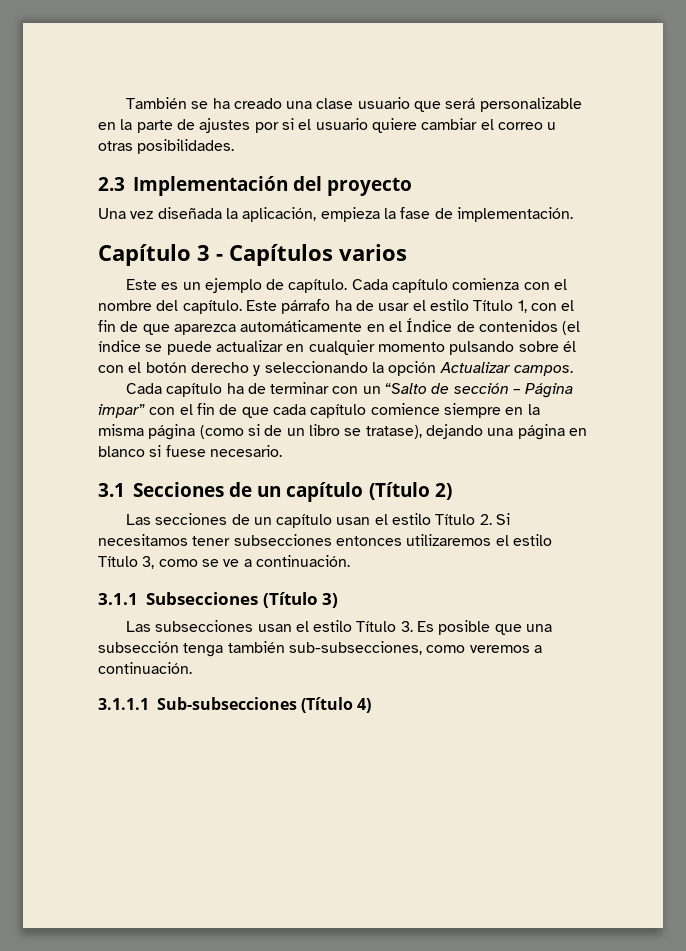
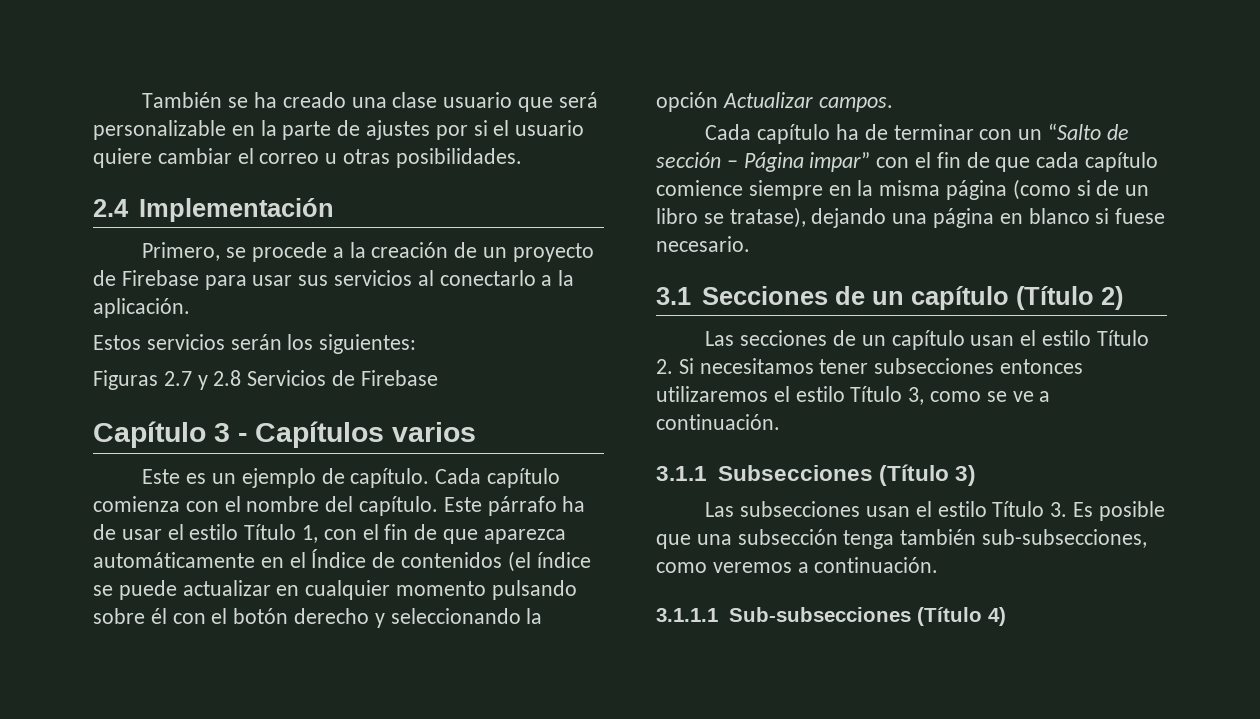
[98,177,125,191] 2.3 -> [93,199,129,217] 2.4
[293,176,413,196] [98,207,573,222] del proyecto // Una vez diseñada la aplicación, empieza la fase de implementación. -> [142,242,594,262] [93,270,575,290] [93,298,190,318] [93,334,417,354] [93,370,438,390] // Primero, se procede a la creación de un proyecto de Firebase para usar sus servicios al conectarlo a la aplicación. // Estos servicios serán los siguientes: // Figuras 2.7 y 2.8 Servicios de Firebase

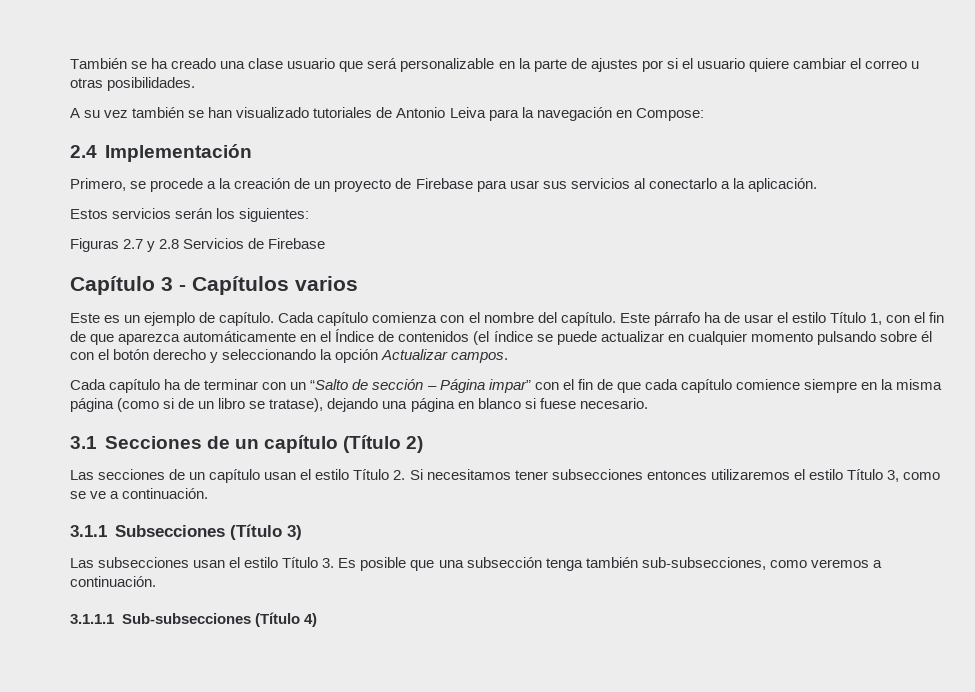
(522, 158) none -> [70,107,704,121] // A su vez también se han visualizado tutoriales de Antonio Leiva para la navegación en Compose:

